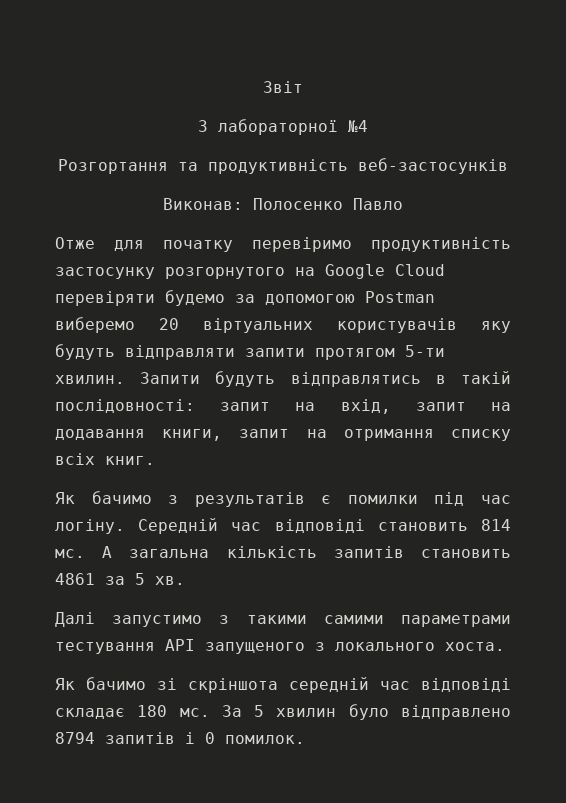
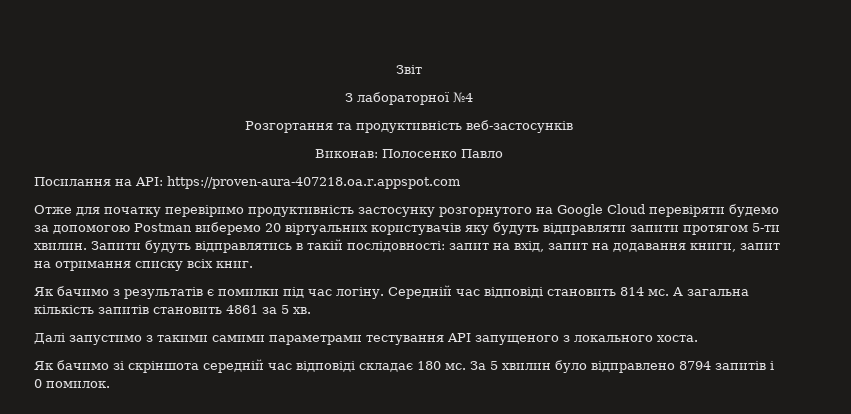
(403, 204) none -> [34,176,460,189] // Посилання на API: https://proven-aura-407218.oa.r.appspot.com

